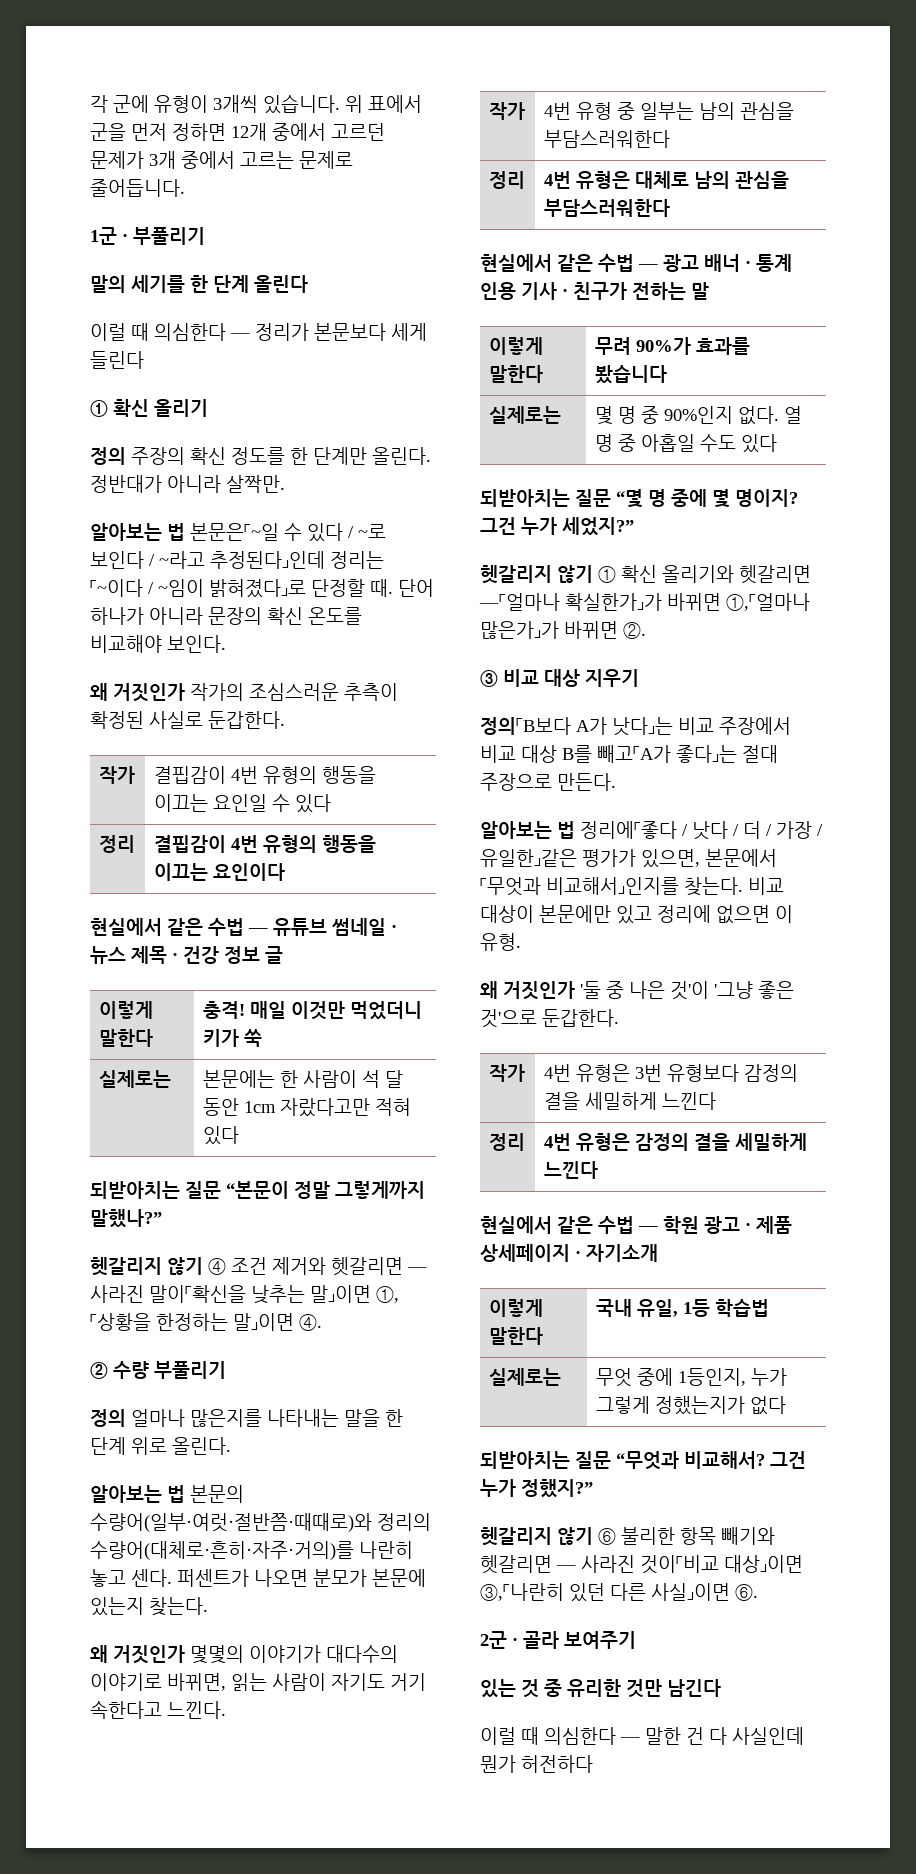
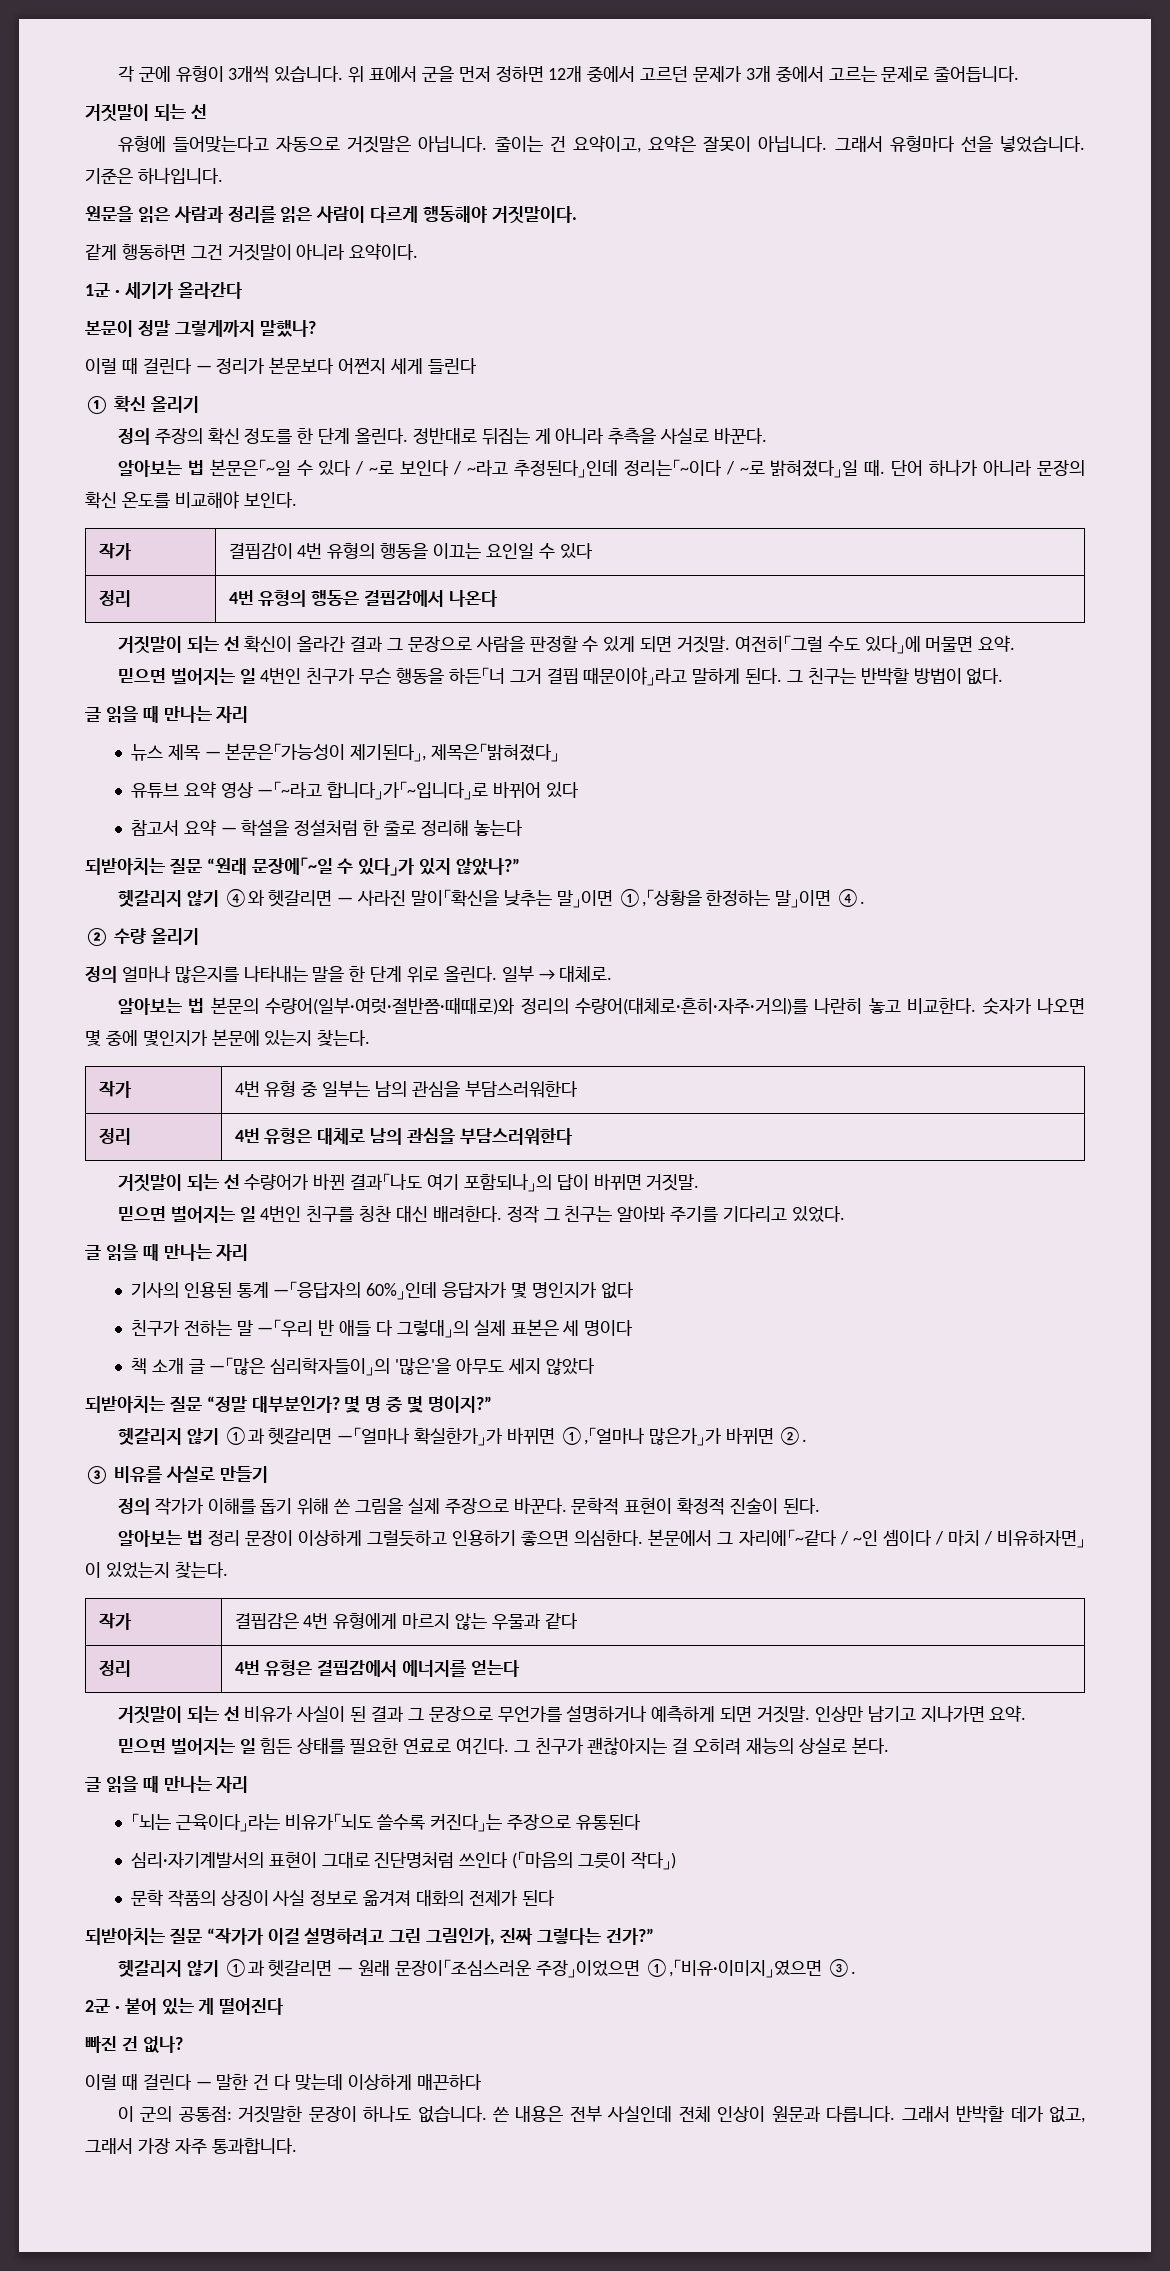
[90,227,205,245] [90,275,308,293] [90,323,226,341] 1군 · 부풀리기 // 말의 세기를 한 단계 올린다 // 이럴 때 의심한다 -> [85,104,207,121] [117,135,1086,153] [85,167,223,184] [85,206,577,223] [85,243,419,261] [85,282,243,299] [85,320,316,337] [85,357,192,374] 거짓말이 되는 선 // 유형에 들어맞는다고 자동으로 거짓말은 아닙니다. 줄이는 건 요약이고, 요약은 잘못이 아닙니다. 그래서 유형마다 선을 넣었습니다. 기준은 하나입니다. // 원문을 읽은 사람과 정리를 읽은 사람이 다르게 행동해야 거짓말이다. // 같게 행동하면 그건 거짓말이 아니라 요약이다. // 1군 · 세기가 올라간다 // 본문이 정말 그렇게까지 말했나? // 이럴 때 걸린다
(386, 332) none -> [338,357,387,374] 어쩐지
[313,447,431,465] [90,475,285,493] 단계만 올린다. 정반대가 아니라 살짝만. -> [318,427,768,445] 단계 올린다. 정반대로 뒤집는 게 아니라 추측을 사실로 바꾼다.
[158,579,365,598] ~임이 밝혀졌다」로 단정할 -> [739,460,859,478] ~로 밝혀졌다」일
[90,683,398,702] [90,711,285,729] // 왜 거짓인가 작가의 조심스러운 추측이 확정된 사실로 둔갑한다. -> (297, 500) none
[154,835,377,853] [154,863,286,881] [90,918,397,936] [90,946,283,964] [99,1001,154,1019] [99,1029,154,1047] [203,1001,423,1020] [203,1028,263,1047] [99,1070,172,1088] [203,1070,404,1088] [203,1098,412,1117] [203,1126,240,1145] [90,1181,425,1199] [90,1209,162,1228] [90,1257,326,1276] 결핍감이 4번 유형의 행동을 이끄는 요인이다 // 현실에서 같은 수법 — 유튜브 썸네일 · 뉴스 제목 · 건강 정보 글 // 이렇게 말한다 | 충격! 매일 이것만 먹었더니 키가 쑥 // 실제로는 | 본문에는 한 사람이 석 달 동안 1cm 자랐다고만 적혀 있다 // 되받아치는 질문 “본문이 정말 그렇게까지 말했나?” // 헷갈리지 않기 ④ 조건 제거와 -> [228,590,499,607] [117,635,1016,654] [117,667,1004,686] [85,706,249,723] [130,743,560,762] [130,781,580,800] [130,819,523,836] [85,857,521,876] [117,888,265,907] 4번 유형의 행동은 결핍감에서 나온다 // 거짓말이 되는 선 확신이 올라간 결과 그 문장으로 사람을 판정할 수 있게 되면 거짓말. 여전히「그럴 수도 있다」에 머물면 요약. // 믿으면 벌어지는 일 4번인 친구가 무슨 행동을 하든「너 그거 결핍 때문이야」라고 말하게 된다. 그 친구는 반박할 방법이 없다. // 글 읽을 때 만나는 자리 // 뉴스 제목 — 본문은「가능성이 제기된다」, 제목은「밝혀졌다」 // 유튜브 요약 영상 —「~라고 합니다」가「~입니다」로 바뀌어 있다 // 참고서 요약 — 학설을 정설처럼 한 줄로 정리해 놓는다 // 되받아치는 질문 “원래 문장에「~일 수 있다」가 있지 않았나?” // 헷갈리지 않기 ④와
[154,1361,226,1379] 부풀리기 -> [150,928,199,945] 올리기
(231, 1446) none -> [501,966,613,982] 일부 → 대체로.
[131,1569,426,1587] [90,1597,208,1616] [90,1645,398,1664] [90,1673,426,1691] [90,1700,226,1719] 센다. 퍼센트가 나오면 분모가 본문에 있는지 찾는다. // 왜 거짓인가 몇몇의 이야기가 대다수의 이야기로 바뀌면, 읽는 사람이 자기도 거기 속한다고 느낀다. -> [907,997,1085,1014] [85,1029,371,1046] 비교한다. 숫자가 나오면 몇 중에 몇인지가 본문에 있는지 찾는다.
[480,254,792,272] [480,282,709,300] [489,337,544,355] [489,365,544,383] [595,337,751,355] [595,365,668,384] [489,406,562,424] [595,406,803,425] [595,434,778,453] [480,489,798,508] [480,517,634,536] [480,565,734,584] 현실에서 같은 수법 — 광고 배너 · 통계 인용 기사 · 친구가 전하는 말 // 이렇게 말한다 | 무려 90%가 효과를 봤습니다 // 실제로는 | 몇 명 중 90%인지 없다. 열 명 중 아홉일 수도 있다 // 되받아치는 질문 “몇 명 중에 몇 명이지? 그건 누가 세었지?” // 헷갈리지 않기 ① 확신 올리기와 -> [117,1173,700,1192] [117,1205,845,1223] [85,1244,249,1261] [130,1281,634,1300] [130,1319,634,1338] [130,1357,595,1376] [85,1396,492,1413] [117,1426,265,1445] 거짓말이 되는 선 수량어가 바뀐 결과「나도 여기 포함되나」의 답이 바뀌면 거짓말. // 믿으면 벌어지는 일 4번인 친구를 칭찬 대신 배려한다. 정작 그 친구는 알아봐 주기를 기다리고 있었다. // 글 읽을 때 만나는 자리 // 기사의 인용된 통계 —「응답자의 60%」인데 응답자가 몇 명인지가 없다 // 친구가 전하는 말 —「우리 반 애들 다 그렇대」의 실제 표본은 세 명이다 // 책 소개 글 —「많은 심리학자들이」의 '많은'을 아무도 세지 않았다 // 되받아치는 질문 “정말 대부분인가? 몇 명 중 몇 명이지?” // 헷갈리지 않기 ①과
[503,669,639,687] [480,717,791,736] [480,745,778,763] [480,773,616,791] [480,821,823,840] [480,849,777,868] [480,877,784,896] [480,905,793,924] [480,933,521,951] [480,981,794,1000] [480,1009,619,1028] [489,1064,526,1082] [544,1064,799,1082] [544,1092,717,1110] [489,1133,526,1151] [544,1133,808,1151] [544,1161,599,1179] [480,1216,792,1234] [480,1244,658,1262] [489,1299,544,1317] [489,1327,544,1345] [596,1299,770,1317] [489,1368,562,1386] [596,1368,788,1387] [596,1396,787,1415] [480,1451,806,1470] [480,1479,593,1498] [480,1527,775,1546] [480,1555,803,1574] [480,1583,758,1602] [480,1631,636,1649] [480,1679,721,1698] [480,1727,616,1745] 비교 대상 지우기 // 정의「B보다 A가 낫다」는 비교 주장에서 비교 대상 B를 빼고「A가 좋다」는 절대 주장으로 만든다. // 알아보는 법 정리에「좋다 / 낫다 / 더 / 가장 / 유일한」같은 평가가 있으면, 본문에서「무엇과 비교해서」인지를 찾는다. 비교 대상이 본문에만 있고 정리에 없으면 이 유형. // 왜 거짓인가 '둘 중 나은 것'이 '그냥 좋은 것'으로 둔갑한다. // 작가 | 4번 유형은 3번 유형보다 감정의 결을 세밀하게 느낀다 // 정리 | 4번 유형은 감정의 결을 세밀하게 느낀다 // 현실에서 같은 수법 — 학원 광고 · 제품 상세페이지 · 자기소개 // 이렇게 말한다 | 국내 유일, 1등 학습법 // 실제로는 | 무엇 중에 1등인지, 누가 그렇게 정했는지가 없다 // 되받아치는 질문 “무엇과 비교해서? 그건 누가 정했지?” // 헷갈리지 않기 ⑥ 불리한 항목 빼기와 헷갈리면 — 사라진 것이「비교 대상」이면 ③,「나란히 있던 다른 사실」이면 ⑥. // 2군 · 골라 보여주기 // 있는 것 중 유리한 것만 남긴다 // 이럴 때 의심한다 -> [113,1466,268,1483] [117,1497,820,1515] [117,1529,1085,1548] [85,1562,228,1579] [98,1613,132,1630] [234,1613,578,1630] [98,1660,131,1677] [234,1660,521,1677] [117,1705,1027,1723] [117,1737,889,1755] [85,1776,249,1793] [130,1813,642,1832] [130,1851,676,1870] [130,1889,555,1907] [85,1928,654,1945] [117,1958,856,1978] [85,1998,285,2015] [85,2036,183,2053] [85,2073,192,2090] 비유를 사실로 만들기 // 정의 작가가 이해를 돕기 위해 쓴 그림을 실제 주장으로 바꾼다. 문학적 표현이 확정적 진술이 된다. // 알아보는 법 정리 문장이 이상하게 그럴듯하고 인용하기 좋으면 의심한다. 본문에서 그 자리에「~같다 / ~인 셈이다 / 마치 / 비유하자면」이 있었는지 찾는다. // 작가 | 결핍감은 4번 유형에게 마르지 않는 우물과 같다 // 정리 | 4번 유형은 결핍감에서 에너지를 얻는다 // 거짓말이 되는 선 비유가 사실이 된 결과 그 문장으로 무언가를 설명하거나 예측하게 되면 거짓말. 인상만 남기고 지나가면 요약. // 믿으면 벌어지는 일 힘든 상태를 필요한 연료로 여긴다. 그 친구가 괜찮아지는 걸 오히려 재능의 상실로 본다. // 글 읽을 때 만나는 자리 // 「뇌는 근육이다」라는 비유가「뇌도 쓸수록 커진다」는 주장으로 유통된다 // 심리·자기계발서의 표현이 그대로 진단명처럼 쓰인다 (「마음의 그릇이 작다」) // 문학 작품의 상징이 사실 정보로 옮겨져 대화의 전제가 된다 // 되받아치는 질문 “작가가 이걸 설명하려고 그린 그림인가, 진짜 그렇다는 건가?” // 헷갈리지 않기 ①과 헷갈리면 — 원래 문장이「조심스러운 주장」이었으면 ①,「비유·이미지」였으면 ③. // 2군 · 붙어 있는 게 떨어진다 // 빠진 건 없나? // 이럴 때 걸린다
[732,1727,804,1745] [480,1755,593,1773] 사실인데 뭔가 허전하다 -> [295,2074,482,2090] [117,2105,1085,2123] [85,2138,297,2154] 맞는데 이상하게 매끈하다 // 이 군의 공통점: 거짓말한 문장이 하나도 없습니다. 쓴 내용은 전부 사실인데 전체 인상이 원문과 다릅니다. 그래서 반박할 데가 없고, 그래서 가장 자주 통과합니다.

